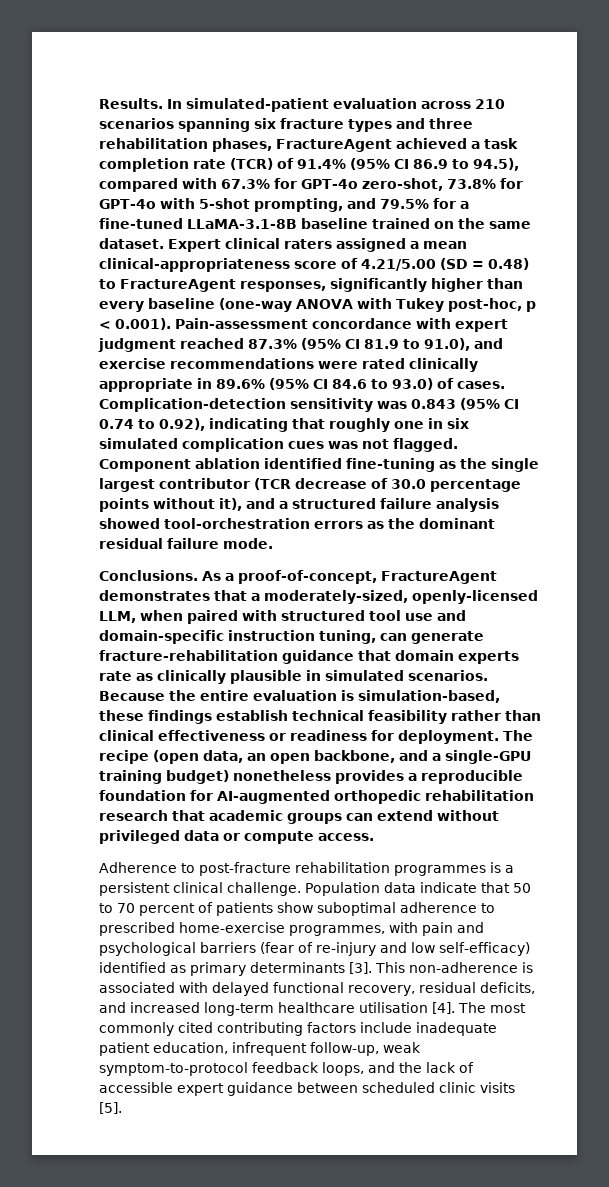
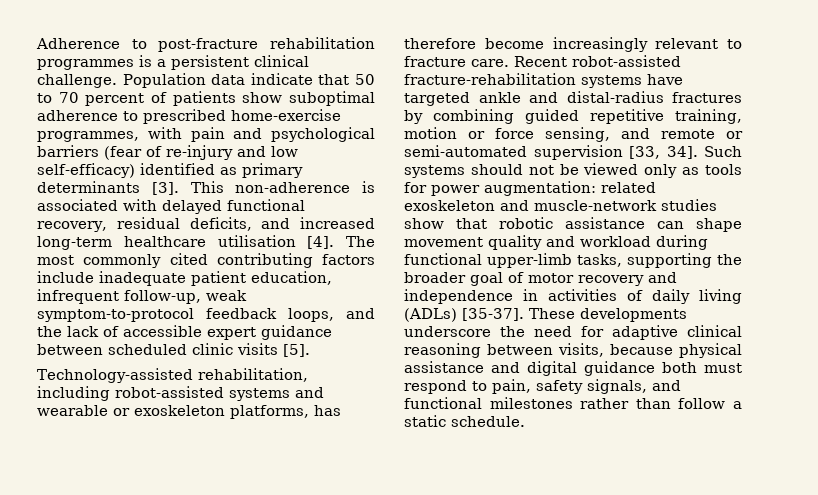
[99,98,505,112] [99,118,473,132] [99,138,518,152] [99,158,519,172] [99,178,523,192] [99,198,469,212] [99,218,531,229] [99,238,467,252] [99,258,529,272] [99,278,523,292] [99,298,536,312] [99,318,508,332] [98,338,503,352] [99,358,478,372] [99,378,505,392] [99,398,519,412] [99,418,469,432] [99,438,458,452] [99,458,539,472] [99,478,521,492] [99,498,499,512] [99,518,495,529] [99,538,273,549] [99,570,497,584] [99,590,538,604] [99,610,466,624] [99,630,484,644] [99,650,519,664] [99,670,488,684] [99,690,500,703] [99,710,541,724] [99,730,533,744] [99,750,531,764] [99,770,523,784] [99,790,534,804] [99,810,499,824] [99,830,374,844] Results. In simulated-patient evaluation across 210 scenarios spanning six fracture types and three rehabilitation phases, FractureAgent achieved a task completion rate (TCR) of 91.4% (95% CI 86.9 to 94.5), compared with 67.3% for GPT-4o zero-shot, 73.8% for GPT-4o with 5-shot prompting, and 79.5% for a fine-tuned LLaMA-3.1-8B baseline trained on the same dataset. Expert clinical raters assigned a mean clinical-appropriateness score of 4.21/5.00 (SD = 0.48) to FractureAgent responses, significantly higher than every baseline (one-way ANOVA with Tukey post-hoc, p < 0.001). Pain-assessment concordance with expert judgment reached 87.3% (95% CI 81.9 to 91.0), and exercise recommendations were rated clinically appropriate in 89.6% (95% CI 84.6 to 93.0) of cases. Complication-detection sensitivity was 0.843 (95% CI 0.74 to 0.92), indicating that roughly one in six simulated complication cues was not flagged. Component ablation identified fine-tuning as the single largest contributor (TCR decrease of 30.0 percentage points without it), and a structured failure analysis showed tool-orchestration errors as the dominant residual failure mode. // Conclusions. As a proof-of-concept, FractureAgent demonstrates that a moderately-sized, openly-licensed LLM, when paired with structured tool use and domain-specific instruction tuning, can generate fracture-rehabilitation guidance that domain experts rate as clinically plausible in simulated scenarios. Because the entire evaluation is simulation-based, these findings establish technical feasibility rather than clinical effectiveness or readiness for deployment. The recipe (open data, an open backbone, and a single-GPU training budget) nonetheless provides a reproducible foundation for AI-augmented orthopedic rehabilitation research that academic groups can extend without privileged data or compute access. // -> (36, 43) none
(122, 1108) none -> [37,368,308,383] [37,386,324,401] [37,405,341,419] [404,37,742,52] [404,55,681,67] [404,73,683,88] [404,91,742,106] [404,109,742,124] [404,127,743,142] [404,145,742,160] [404,163,742,178] [404,181,656,196] [404,199,717,211] [404,217,742,232] [404,235,708,250] [404,253,742,268] [404,272,677,286] [404,289,742,304] [404,308,687,322] [404,325,742,340] [404,343,742,358] [404,361,742,376] [404,379,681,394] [404,397,742,409] [404,415,525,427] // Technology-assisted rehabilitation, including robot-assisted systems and wearable or exoskeleton platforms, has therefore become increasingly relevant to fracture care. Recent robot-assisted fracture-rehabilitation systems have targeted ankle and distal-radius fractures by combining guided repetitive training, motion or force sensing, and remote or semi-automated supervision [33, 34]. Such systems should not be viewed only as tools for power augmentation: related exoskeleton and muscle-network studies show that robotic assistance can shape movement quality and workload during functional upper-limb tasks, supporting the broader goal of motor recovery and independence in activities of daily living (ADLs) [35-37]. These developments underscore the need for adaptive clinical reasoning between visits, because physical assistance and digital guidance both must respond to pain, safety signals, and functional milestones rather than follow a static schedule.

